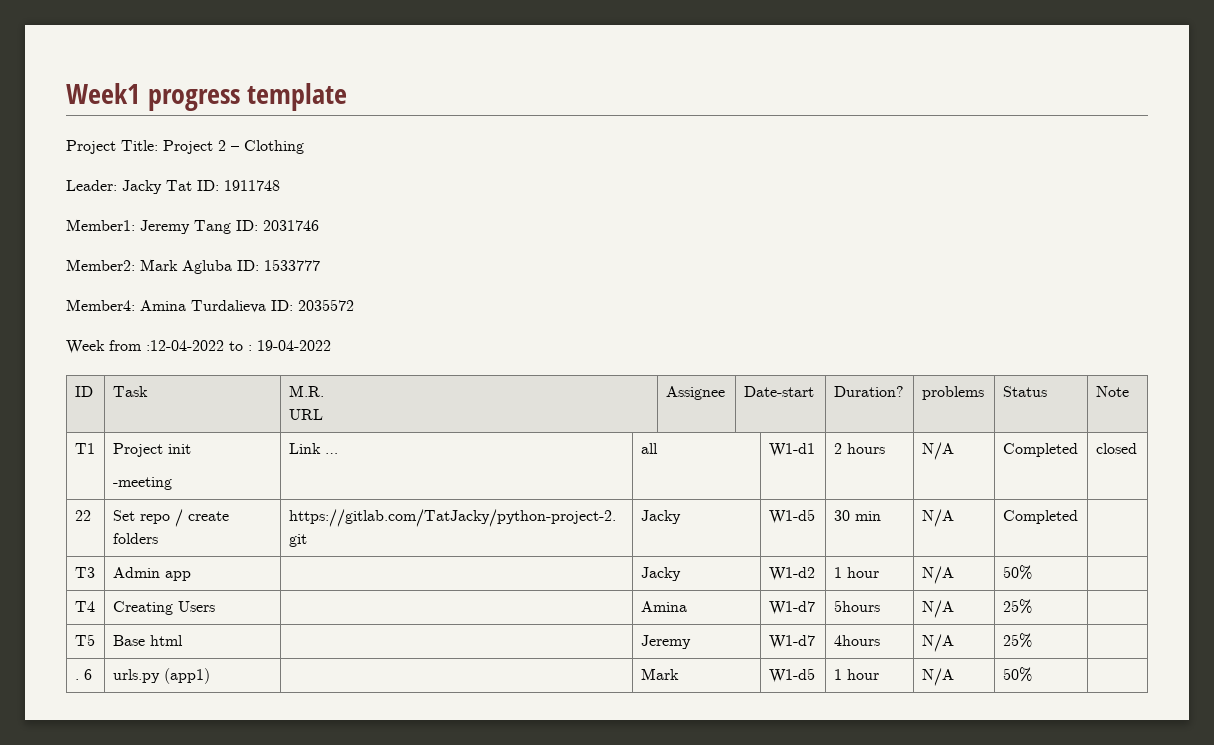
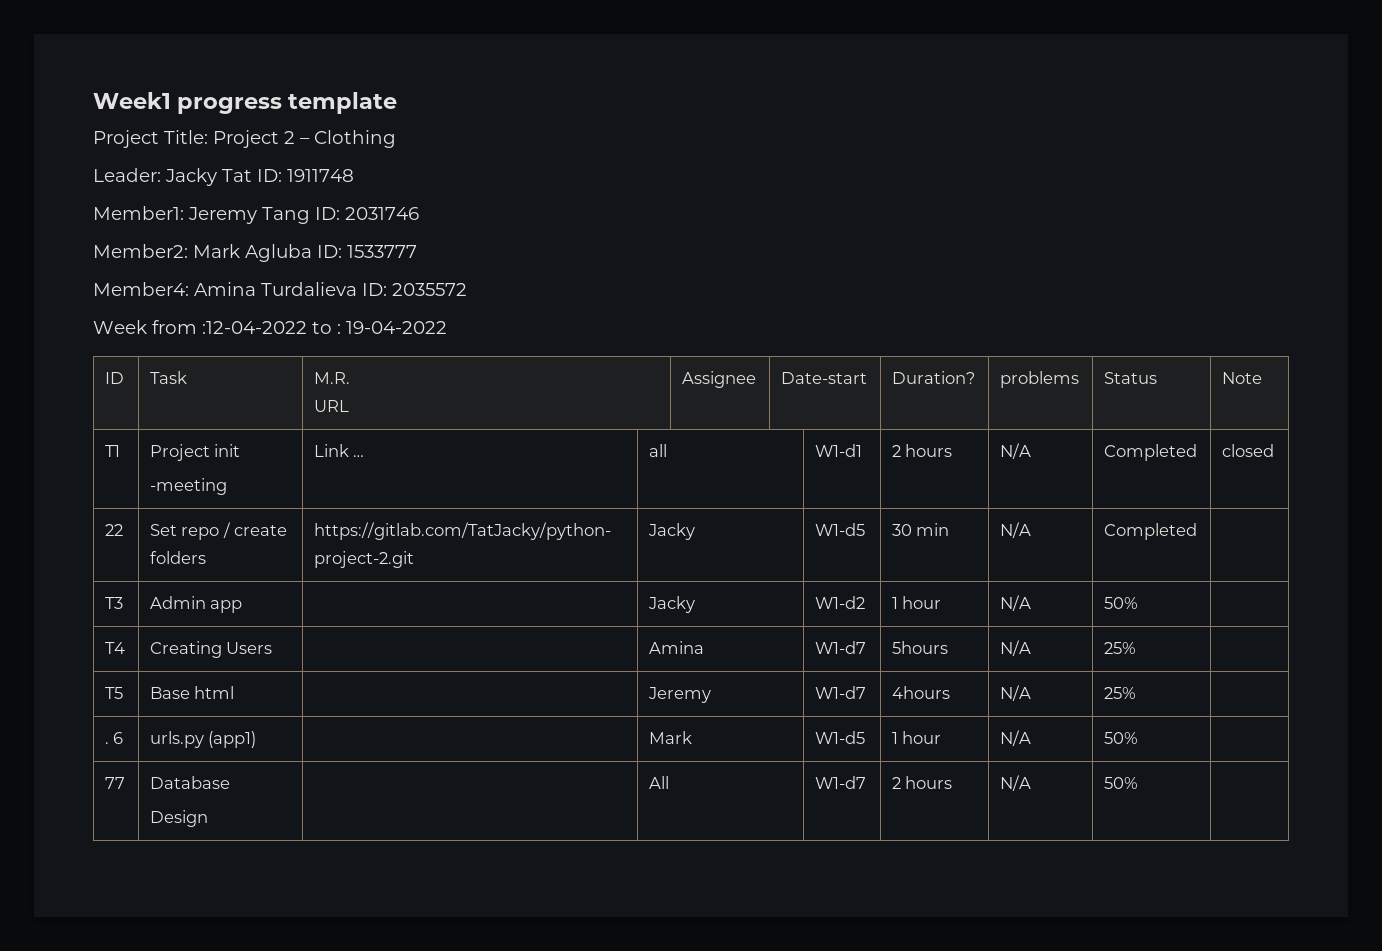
(1032, 674) none -> [105,777,126,789] [150,776,231,789] [150,810,209,827] [649,776,670,789] [815,776,867,789] [892,776,953,789] [1000,775,1032,791] [1104,777,1139,789] // 77 | Database // Design | | All | W1-d7 | 2 hours | N/A | 50% |

